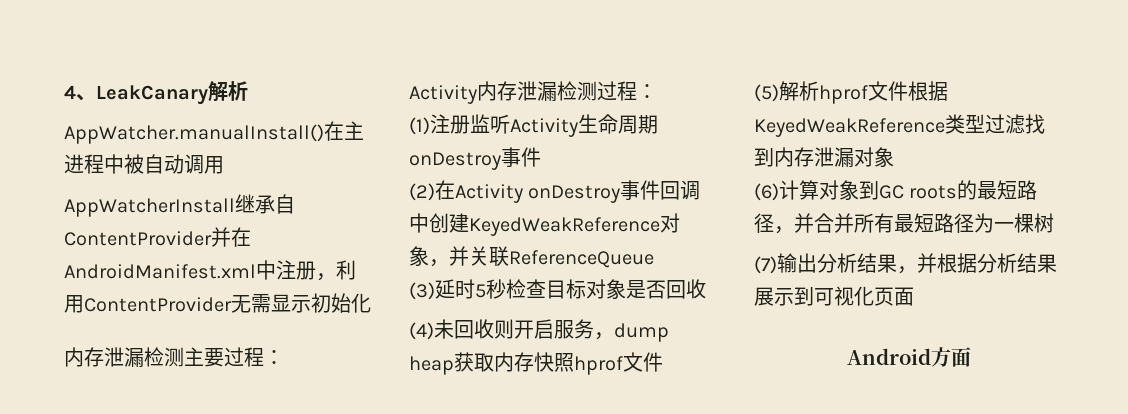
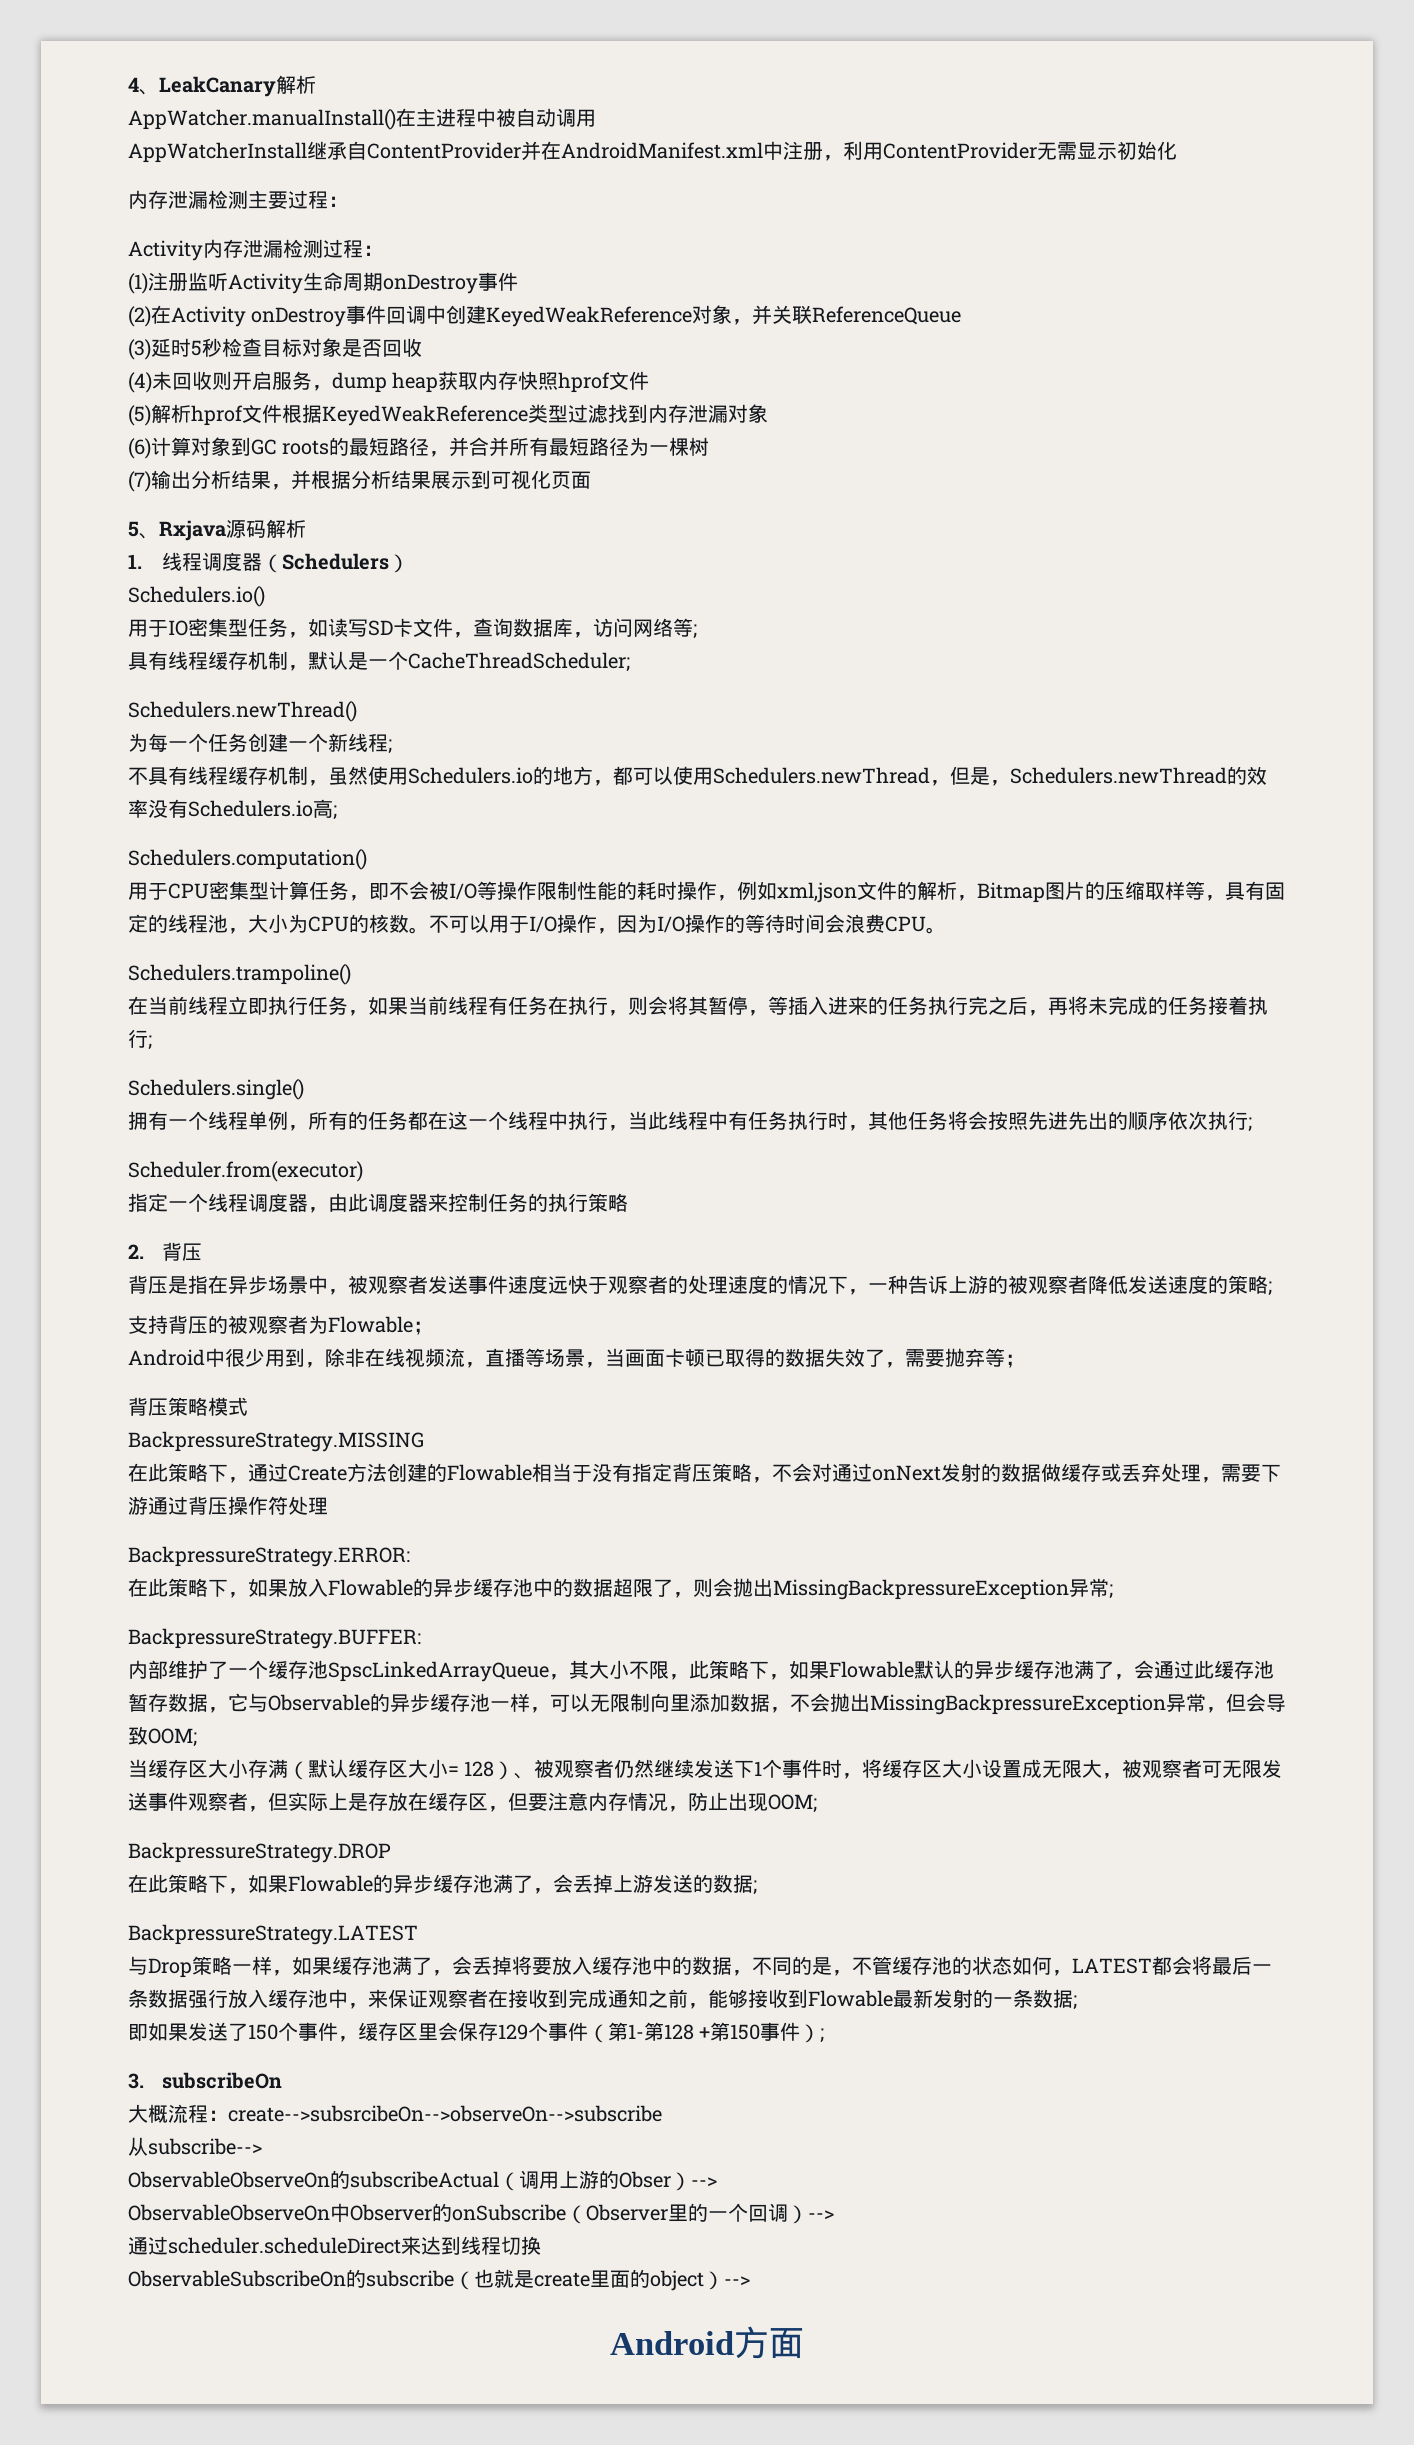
(914, 296) none -> [128,519,306,541] [128,552,409,573] [128,586,265,607] [128,618,697,639] [128,651,630,672] [128,701,357,722] [128,733,392,754] [128,766,1267,786] [128,799,337,820] [128,849,367,870] [128,881,1285,903] [128,914,946,934] [128,964,351,985] [128,996,1268,1016] [128,1029,152,1050] [128,1079,304,1100] [128,1111,1252,1132] [128,1161,363,1182] [128,1193,628,1213] [128,1242,202,1261] [128,1275,1272,1296] [128,1315,433,1335] [128,1348,1025,1368] [128,1397,248,1416] [128,1431,424,1452] [128,1463,1281,1483] [128,1496,328,1515] [128,1546,410,1567] [128,1578,1113,1600] [128,1628,421,1649] [128,1660,1274,1682] [128,1693,1286,1715] [128,1726,197,1747] [128,1759,1283,1780] [128,1792,817,1813] [128,1842,391,1863] [128,1874,757,1895] [128,1924,418,1945] [128,1956,1272,1978] [128,1989,1077,2010] [128,2022,825,2043] [128,2072,282,2089] [128,2104,662,2123] [128,2137,262,2156] [128,2170,717,2191] [128,2203,834,2224] [128,2236,541,2255] [128,2269,750,2291] // 5、Rxjava源码解析 // 1.线程调度器（Schedulers） // Schedulers.io() // 用于IO密集型任务，如读写SD卡文件，查询数据库，访问网络等; // 具有线程缓存机制，默认是一个CacheThreadScheduler; // Schedulers.newThread() // 为每一个任务创建一个新线程; // 不具有线程缓存机制，虽然使用Schedulers.io的地方，都可以使用Schedulers.newThread，但是，Schedulers.newThread的效率没有Schedulers.io高; // Schedulers.computation() // 用于CPU密集型计算任务，即不会被I/O等操作限制性能的耗时操作，例如xml,json文件的解析，Bitmap图片的压缩取样等，具有固定的线程池，大小为CPU的核数。不可以用于I/O操作，因为I/O操作的等待时间会浪费CPU。 // Schedulers.trampoline() // 在当前线程立即执行任务，如果当前线程有任务在执行，则会将其暂停，等插入进来的任务执行完之后，再将未完成的任务接着执行; // Schedulers.single() // 拥有一个线程单例，所有的任务都在这一个线程中执行，当此线程中有任务执行时，其他任务将会按照先进先出的顺序依次执行; // Scheduler.from(executor) // 指定一个线程调度器，由此调度器来控制任务的执行策略 // 2.背压 // 背压是指在异步场景中，被观察者发送事件速度远快于观察者的处理速度的情况下，一种告诉上游的被观察者降低发送速度的策略; // 支持背压的被观察者为Flowable； // Android中很少用到，除非在线视频流，直播等场景，当画面卡顿已取得的数据失效了，需要抛弃等； // 背压策略模式 // BackpressureStrategy.MISSING // 在此策略下，通过Create方法创建的Flowable相当于没有指定背压策略，不会对通过onNext发射的数据做缓存或丢弃处理，需要下游通过背压操作符处理 // BackpressureStrategy.ERROR: // 在此策略下，如果放入Flowable的异步缓存池中的数据超限了，则会抛出MissingBackpressureException异常; // BackpressureStrategy.BUFFER: // 内部维护了一个缓存池SpscLinkedArrayQueue，其大小不限，此策略下，如果Flowable默认的异步缓存池满了，会通过此缓存池暂存数据，它与Observable的异步缓存池一样，可以无限制向里添加数据，不会抛出MissingBackpressureException异常，但会导致OOM; // 当缓存区大小存满（默认缓存区大小= 128）、被观察者仍然继续发送下1个事件时，将缓存区大小设置成无限大，被观察者可无限发送事件观察者，但实际上是存放在缓存区，但要注意内存情况，防止出现OOM; // BackpressureStrategy.DROP // 在此策略下，如果Flowable的异步缓存池满了，会丢掉上游发送的数据; // BackpressureStrategy.LATEST // 与Drop策略一样，如果缓存池满了，会丢掉将要放入缓存池中的数据，不同的是，不管缓存池的状态如何，LATEST都会将最后一条数据强行放入缓存池中，来保证观察者在接收到完成通知之前，能够接收到Flowable最新发射的一条数据; // 即如果发送了150个事件，缓存区里会保存129个事件（第1-第128 +第150事件）; // 3. subscribeOn // 大概流程：create-->subsrcibeOn-->observeOn-->subscribe // 从subscribe--> // ObservableObserveOn的subscribeActual（调用上游的Obser）--> // ObservableObserveOn中Observer的onSubscribe（Observer里的一个回调）--> // 通过scheduler.scheduleDirect来达到线程切换 // ObservableSubscribeOn的subscribe（也就是create里面的object）-->

